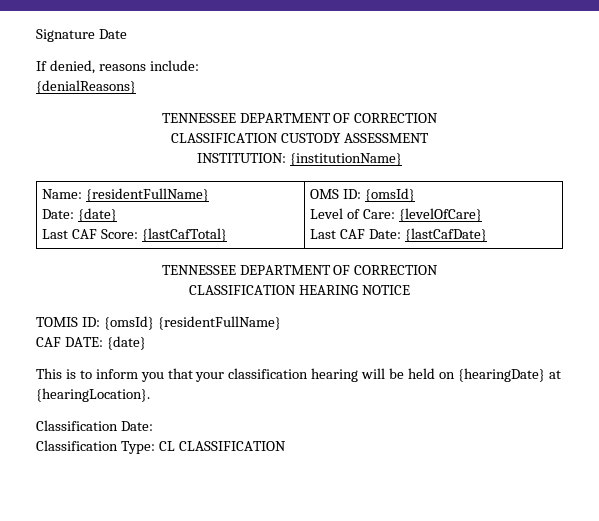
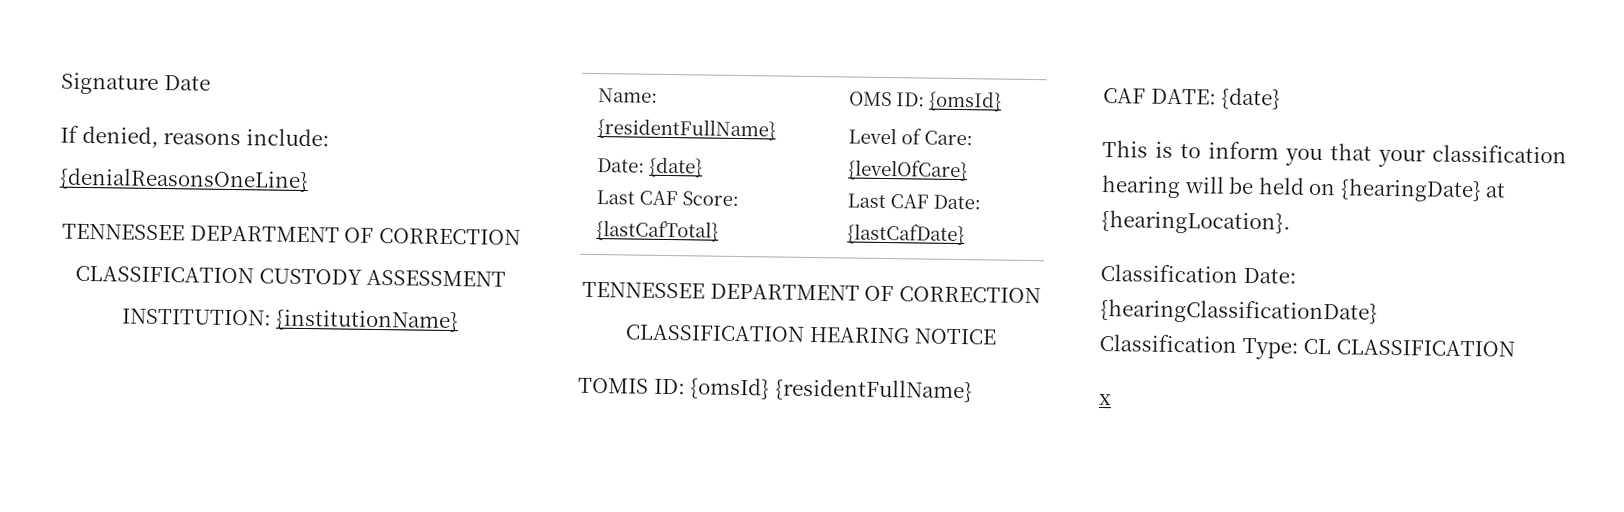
[36,80,136,94] {denialReasons} -> [59,167,309,193] {denialReasonsOneLine}
(153, 426) none -> [1100,298,1378,325] {hearingClassificationDate}
(286, 446) none -> [1098,393,1112,406] // x

